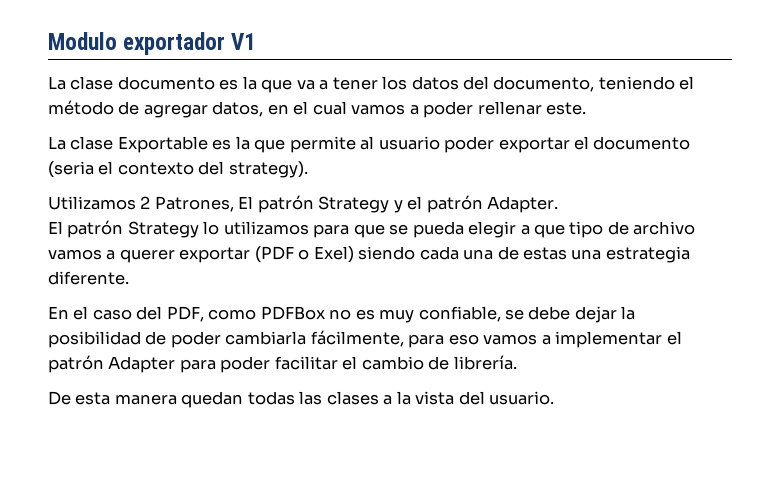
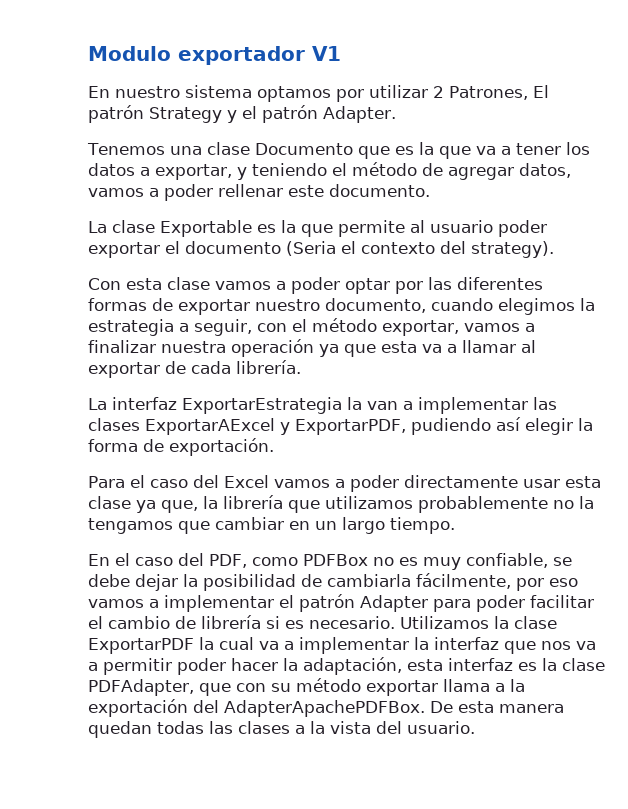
[48,76,215,90] La clase documento -> [88,85,549,102] [88,105,396,123] [87,142,390,159] En nuestro sistema optamos por utilizar 2 Patrones, El patrón Strategy y el patrón Adapter. // Tenemos una clase Documento que
[463,76,595,92] del documento, -> [140,164,247,180] a exportar, y
[267,101,347,115] en el cual -> (571, 170) none
[546,102,587,115] este. -> [288,184,430,197] este documento.
[48,161,94,178] (seria -> [286,241,336,256] (Seria
[48,195,559,213] [48,220,696,238] [48,246,690,263] [48,271,129,285] Utilizamos 2 Patrones, El patrón Strategy y el patrón Adapter. // El patrón Strategy lo utilizamos para que se pueda elegir a que tipo de archivo vamos a querer exportar (PDF o Exel) siendo cada una de estas una estrategia diferente. -> [88,277,543,294] [88,298,595,315] [88,318,535,336] [88,339,536,357] [88,360,301,378] [88,397,557,414] [88,417,593,435] [88,438,274,456] [88,475,601,492] [88,495,594,513] [88,517,455,534] Con esta clase vamos a poder optar por las diferentes formas de exportar nuestro documento, cuando elegimos la estrategia a seguir, con el método exportar, vamos a finalizar nuestra operación ya que esta va a llamar al exportar de cada librería. // La interfaz ExportarEstrategia la van a implementar las clases ExportarAExcel y ExportarPDF, pudiendo así elegir la forma de exportación. // Para el caso del Excel vamos a poder directamente usar esta clase ya que, la librería que utilizamos probablemente no la tengamos que cambiar en un largo tiempo.
[170,331,221,348] poder -> (322, 580) none
[408,334,445,348] para -> [516,578,544,591] por
[453,355,517,370] librería. // -> [201,615,557,629] [88,637,596,654] [88,657,605,675] [88,678,525,696] [88,699,425,717] librería si es necesario. Utilizamos la clase ExportarPDF la cual va a implementar la interfaz que nos va a permitir poder hacer la adaptación, esta interfaz es la clase PDFAdapter, que con su método exportar llama a la exportación del AdapterApachePDFBox.

